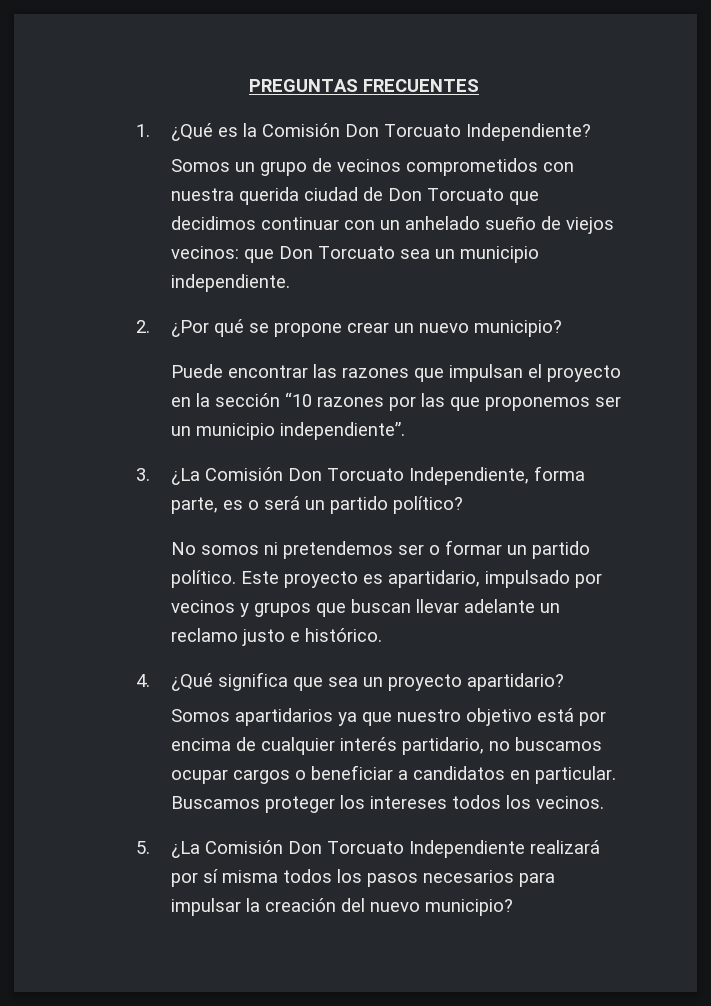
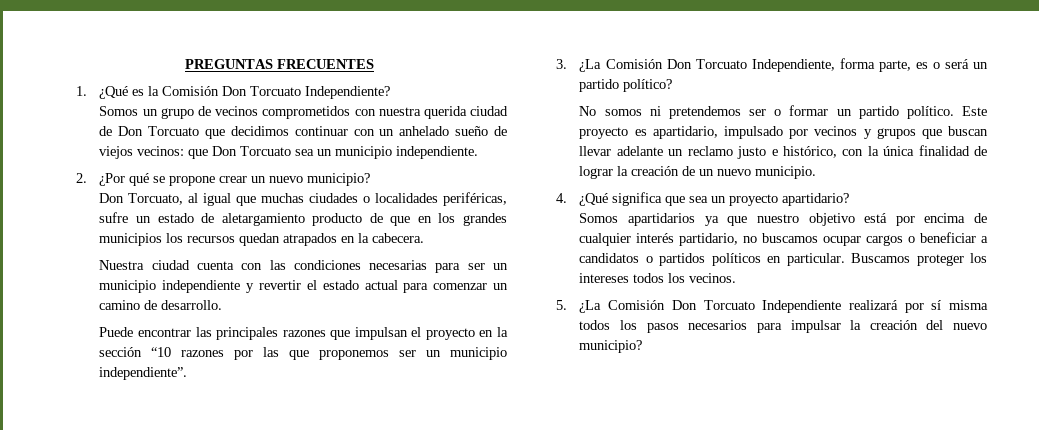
(562, 328) none -> [99,192,507,206] [99,212,507,226] [99,233,425,246] [99,260,508,273] [99,280,509,293] [99,300,223,310] // Don Torcuato, al igual que muchas ciudades o localidades periféricas, sufre un estado de aletargamiento producto de que en los grandes municipios los recursos quedan atrapados en la cabecera. // Nuestra ciudad cuenta con las condiciones necesarias para ser un municipio independiente y revertir el estado actual para comenzar un camino de desarrollo.
(337, 371) none -> [216,327,279,340] principales
[304,628,382,642] histórico. -> [782,145,987,158] [579,166,817,179] histórico, con la única finalidad de lograr la creación de un nuevo municipio.
(505, 773) none -> [645,253,761,266] o partidos políticos

